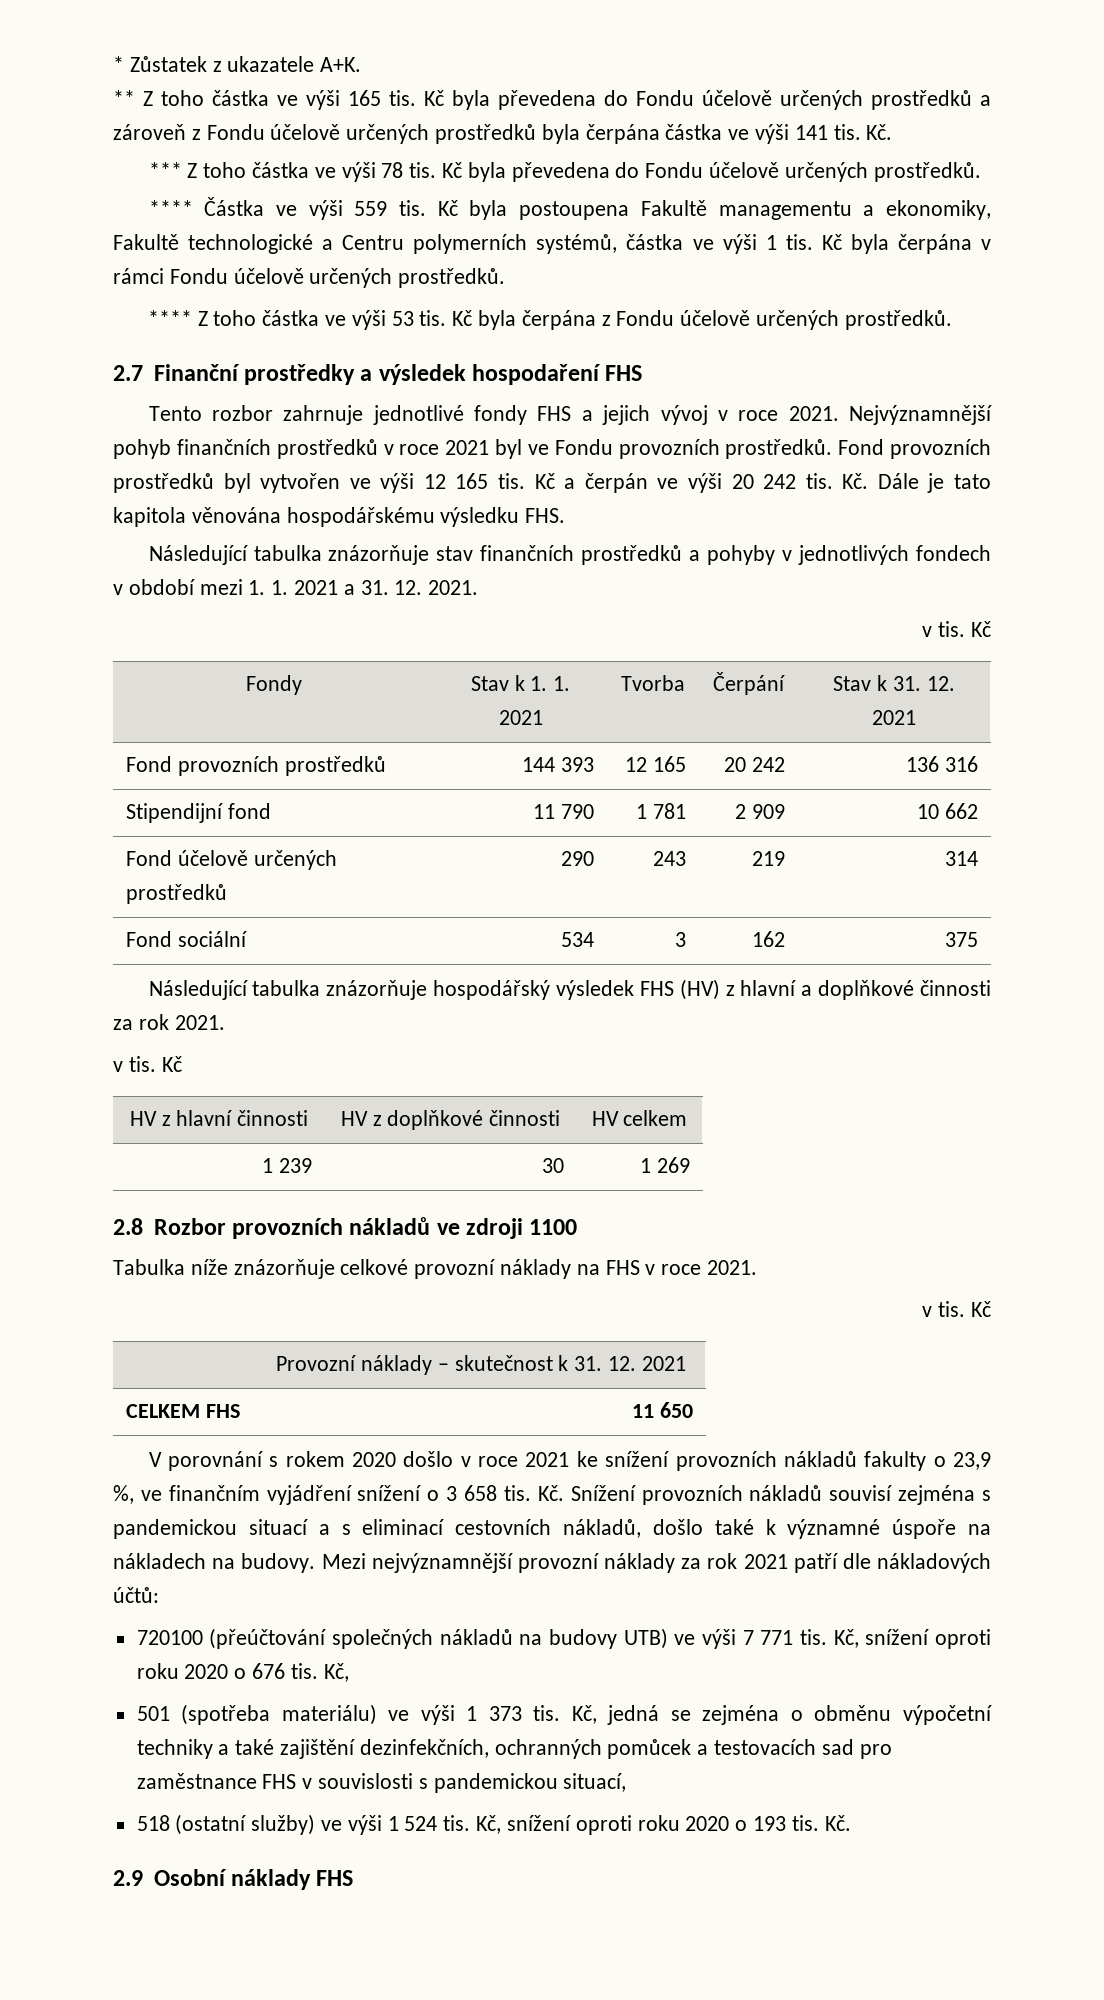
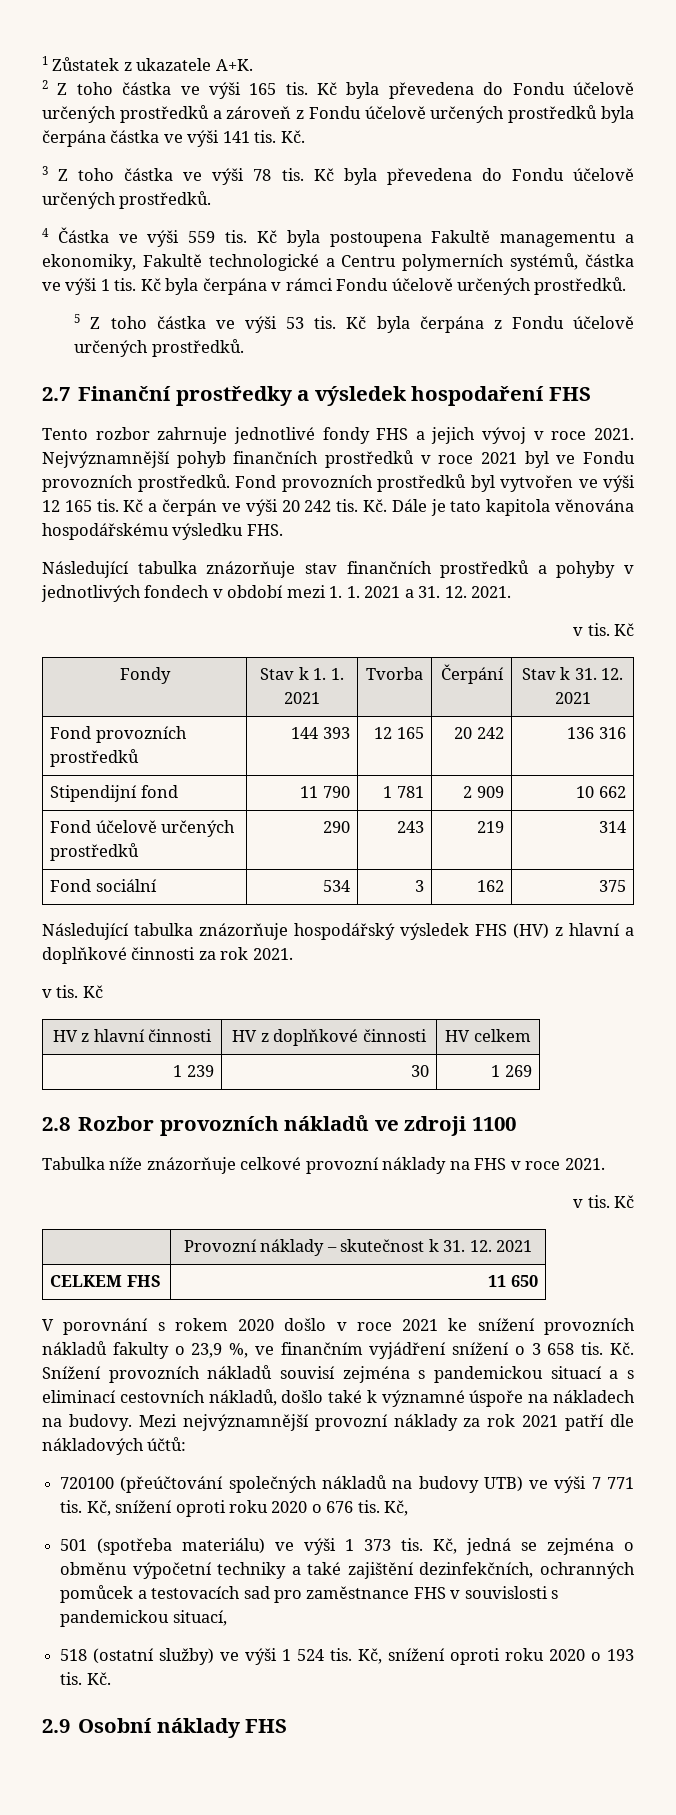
[113,56,124,72] * -> [42,56,48,65] 1
[113,90,135,106] ** -> [42,80,48,89] 2
[148,162,182,178] *** -> [42,166,48,175] 3
[148,200,193,216] **** -> [42,228,49,237] 4
[147,310,192,326] **** -> [74,314,81,323] 5

